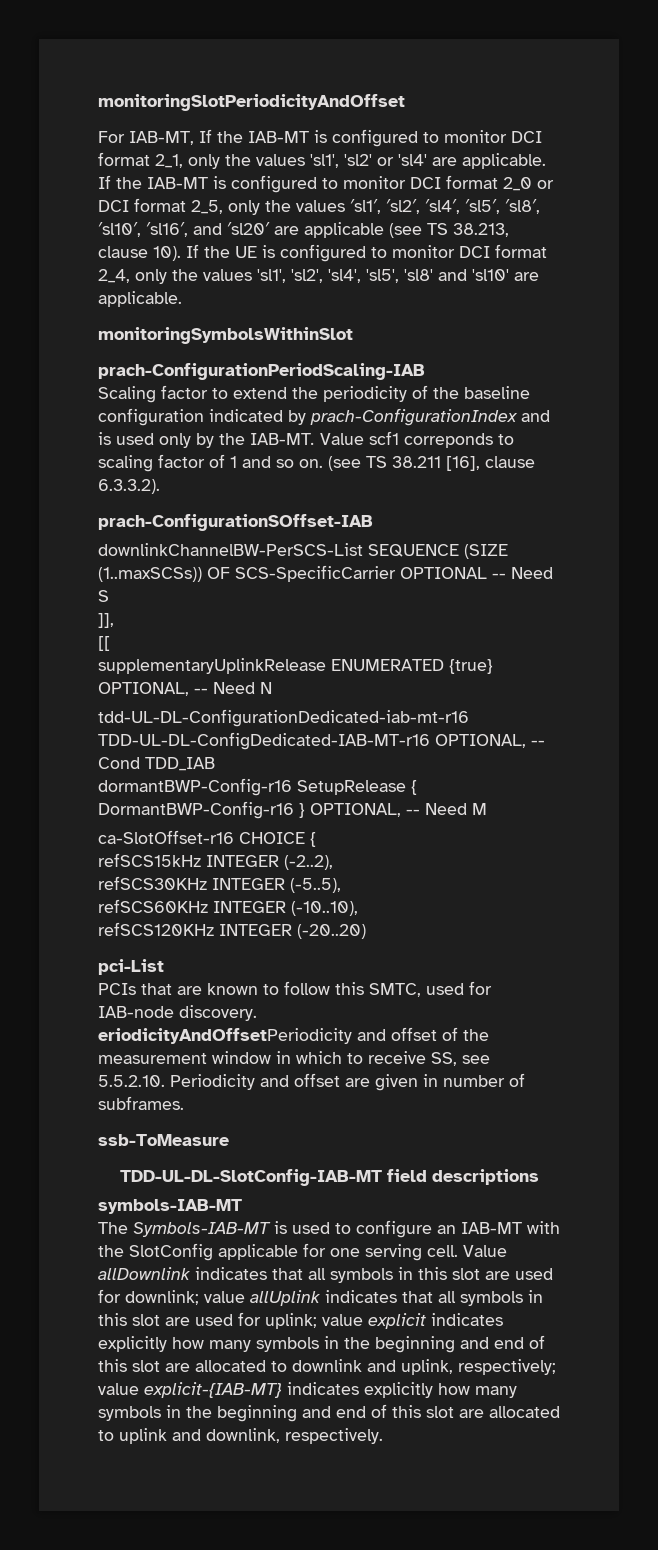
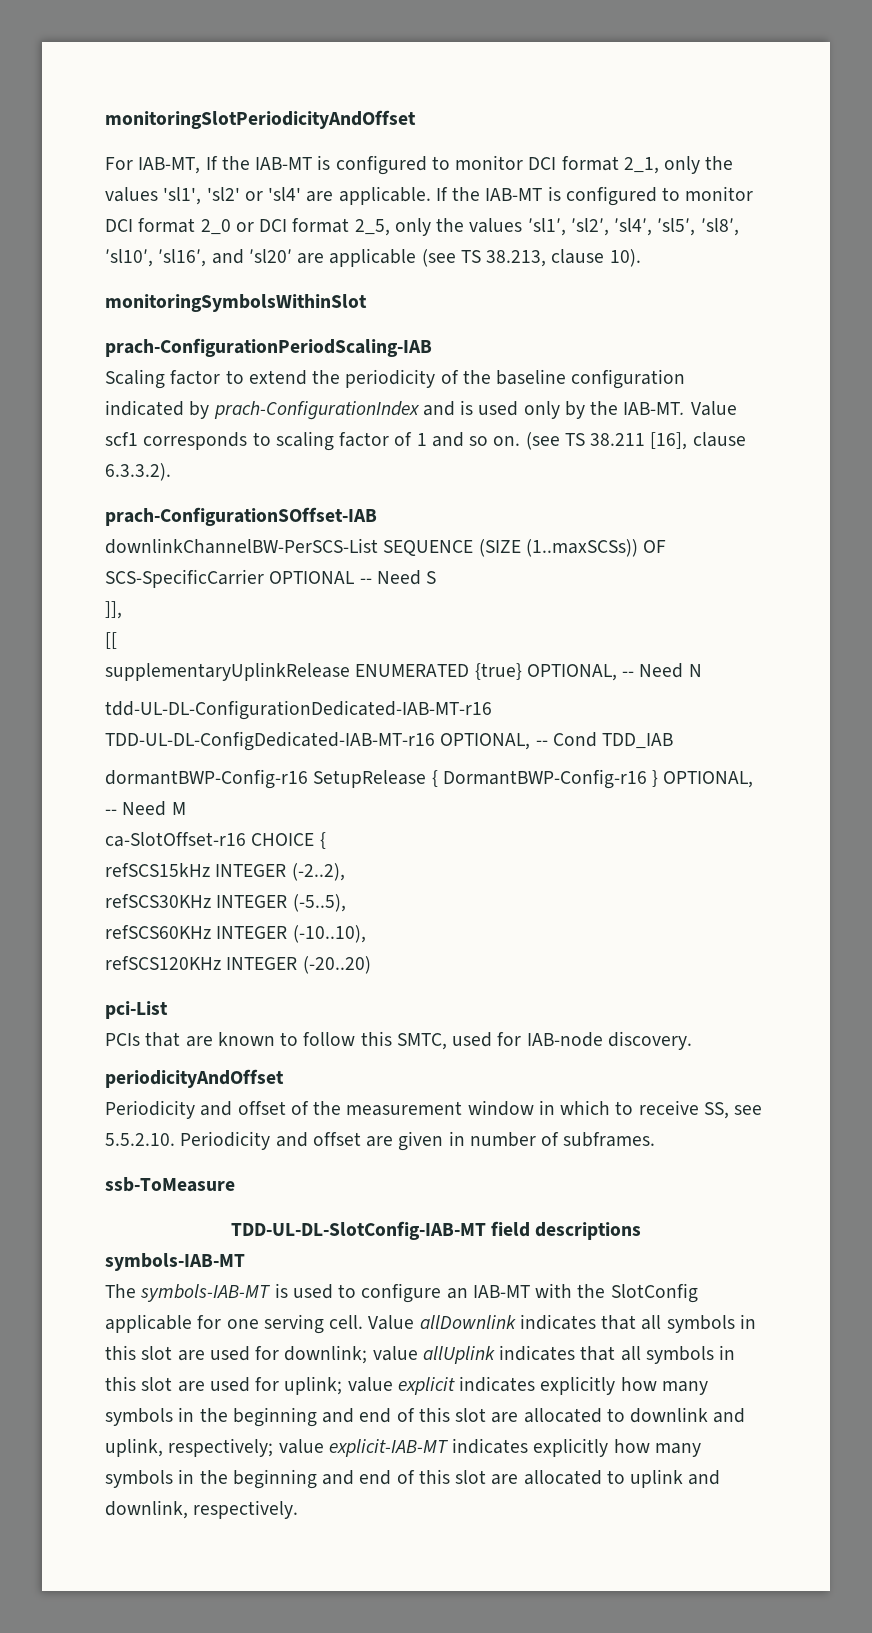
[186,244,547,262] [98,269,539,284] [98,291,182,307] If the UE is configured to monitor DCI format 2_4, only the values 'sl1', 'sl2', 'sl4', 'sl5', 'sl8' and 'sl10' are applicable. -> (641, 258) none
[404,433,493,448] correponds -> [143,432,248,450] corresponds
[98,709,469,727] tdd-UL-DL-ConfigurationDedicated-iab-mt-r16 -> [105,700,492,720] tdd-UL-DL-ConfigurationDedicated-IAB-MT-r16
[98,1028,352,1044] eriodicityAndOffsetPeriodicity -> [105,1069,284,1088] [105,1100,195,1119] periodicityAndOffset // Periodicity
[133,1222,271,1237] Symbols-IAB-MT -> [140,1284,272,1302] symbols-IAB-MT
[144,1382,282,1398] explicit-{IAB-MT} -> [328,1439,449,1457] explicit-IAB-MT

